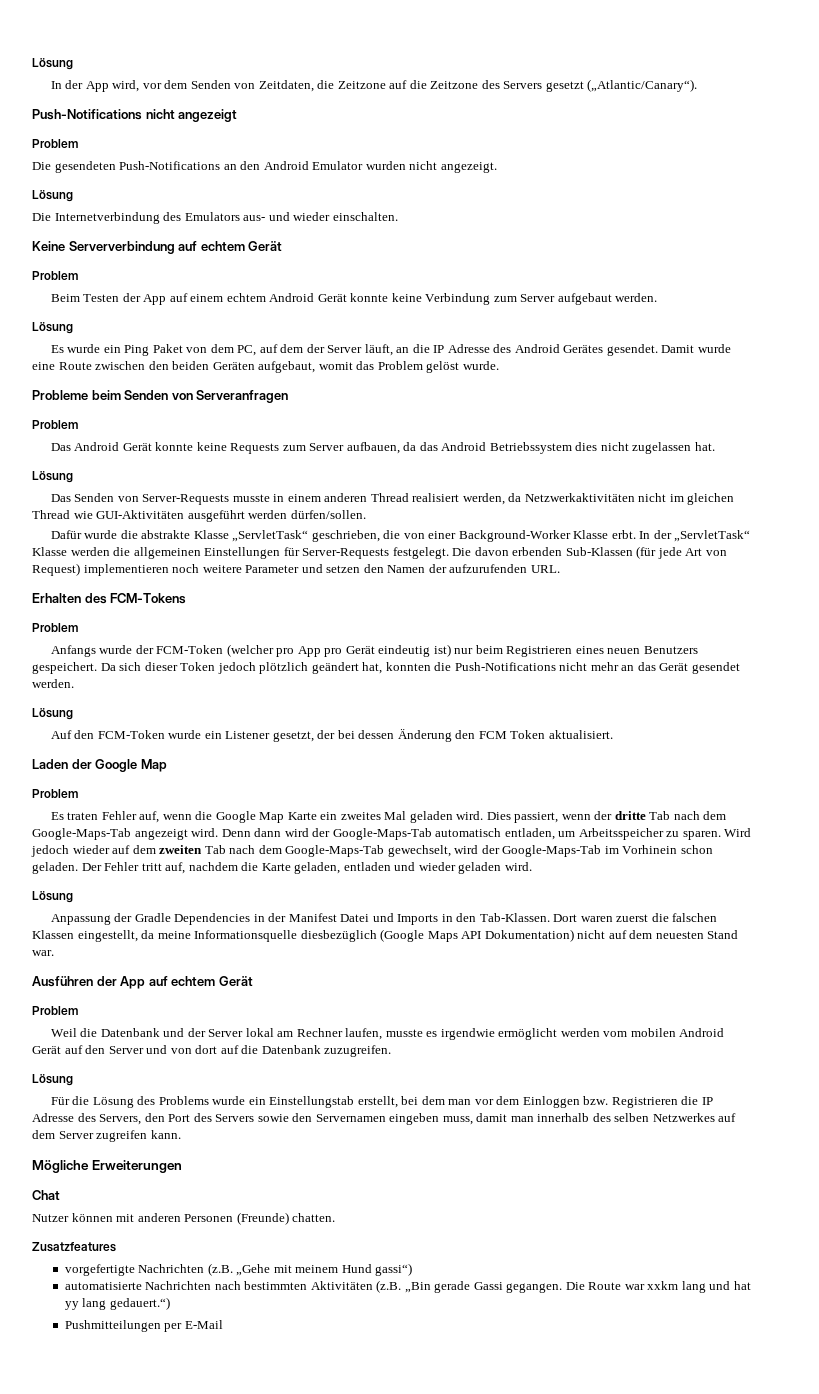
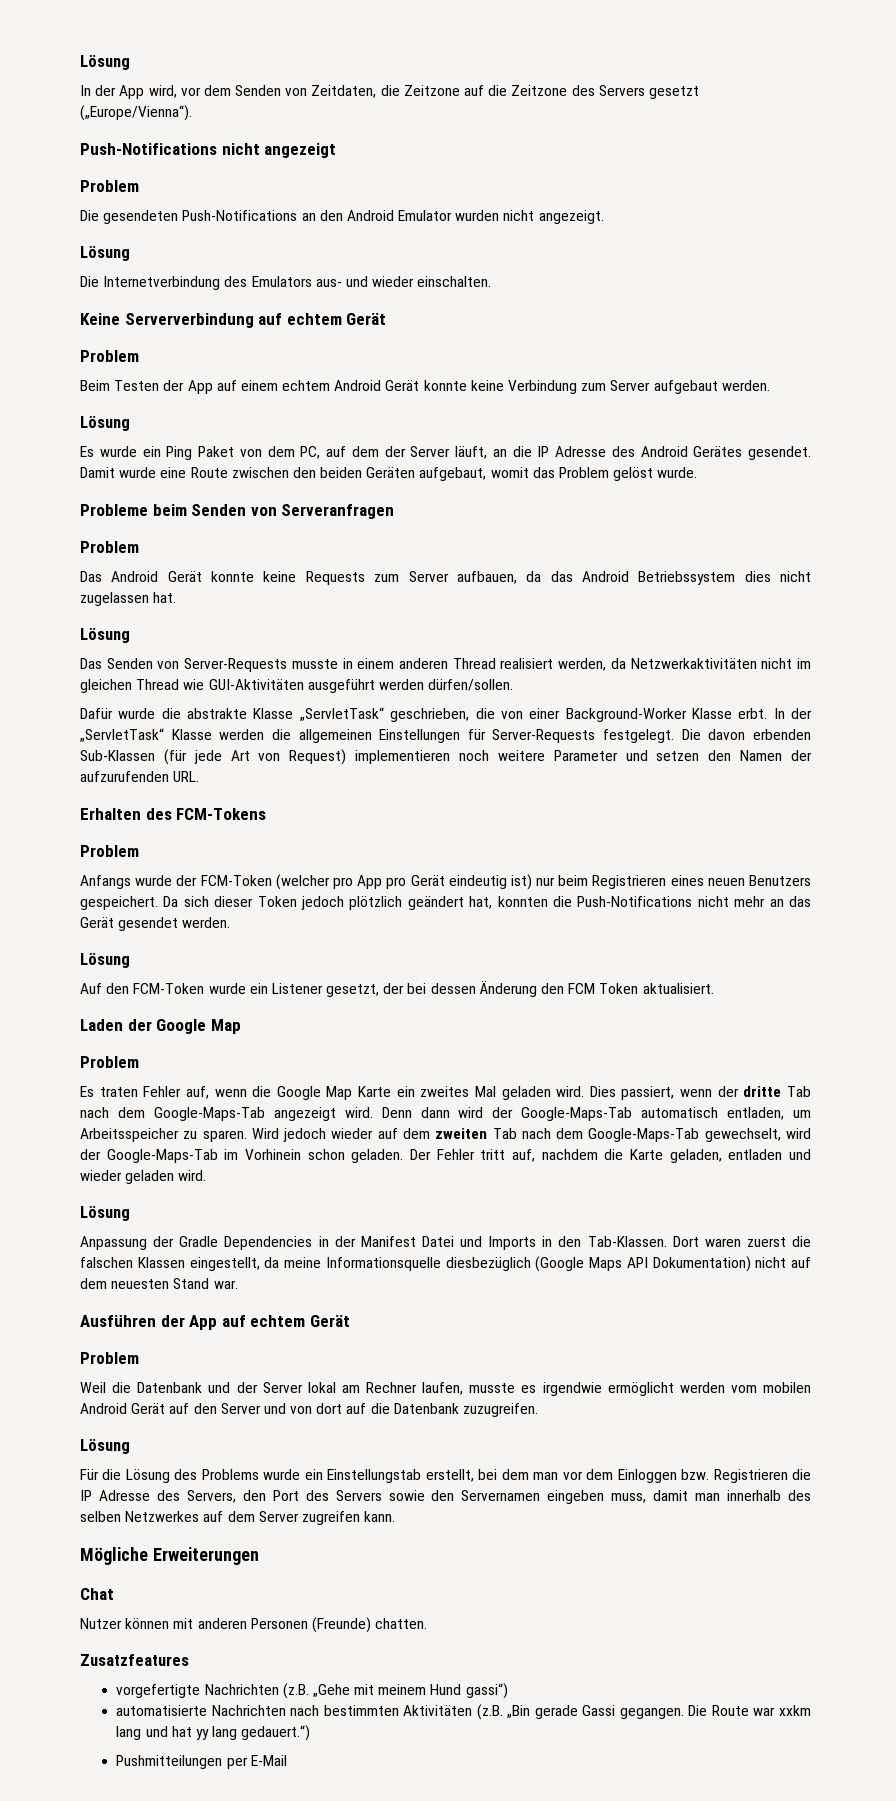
[587,79,698,92] („Atlantic/Canary“). -> [80,105,192,121] („Europe/Vienna“).

